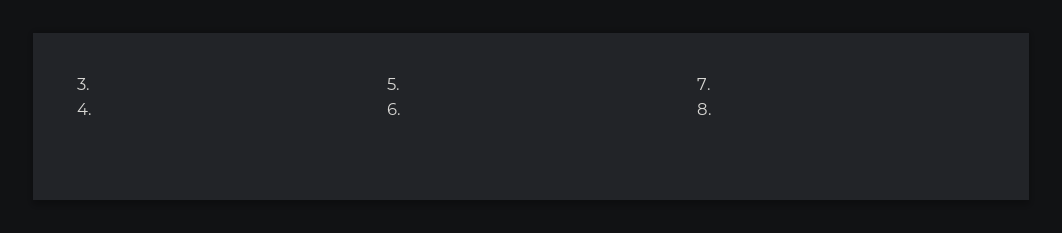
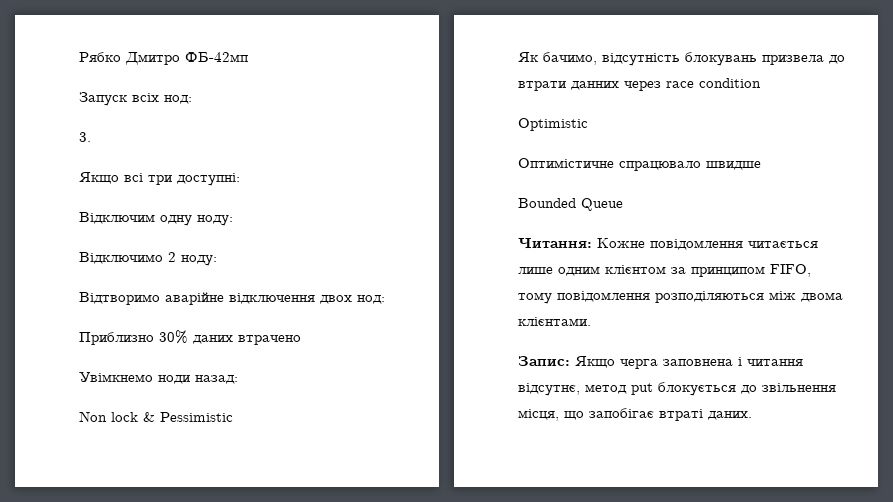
[77,78,90,90] [77,103,92,115] [387,78,400,90] [387,103,401,115] [697,78,711,90] [697,103,712,115] 3. // 4. // 5. // 6. // 7. // 8. -> [79,52,248,65] [79,92,192,106] [79,132,91,142] [79,172,240,186] [79,212,233,226] [79,252,217,266] [79,292,385,305] [79,330,301,345] [79,372,238,384] [79,411,233,422] [518,52,845,66] [518,78,761,91] [518,118,588,131] [518,158,761,171] [518,198,623,211] [518,237,818,250] [518,264,811,277] [518,291,843,304] [518,317,591,326] [518,356,803,369] [518,382,836,396] [518,408,752,421] Рябко Дмитро ФБ-42мп // Запуск всіх нод: // 3. // Якщо всі три доступні: // Відключим одну ноду: // Відключимо 2 ноду: // Відтворимо аварійне відключення двох нод: // Приблизно 30% даних втрачено // Увімкнемо ноди назад: // Non lock & Pessimistic // Як бачимо, відсутність блокувань призвела до втрати данних через race condition // Optimistic // Оптимістичне спрацювало швидше // Bounded Queue // Читання: Кожне повідомлення читається лише одним клієнтом за принципом FIFO, тому повідомлення розподіляються між двома клієнтами. // Запис: Якщо черга заповнена і читання відсутнє, метод put блокується до звільнення місця, що запобігає втраті даних.

